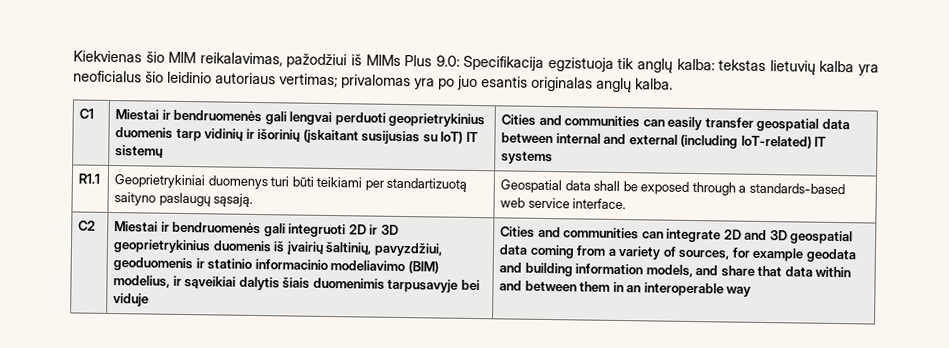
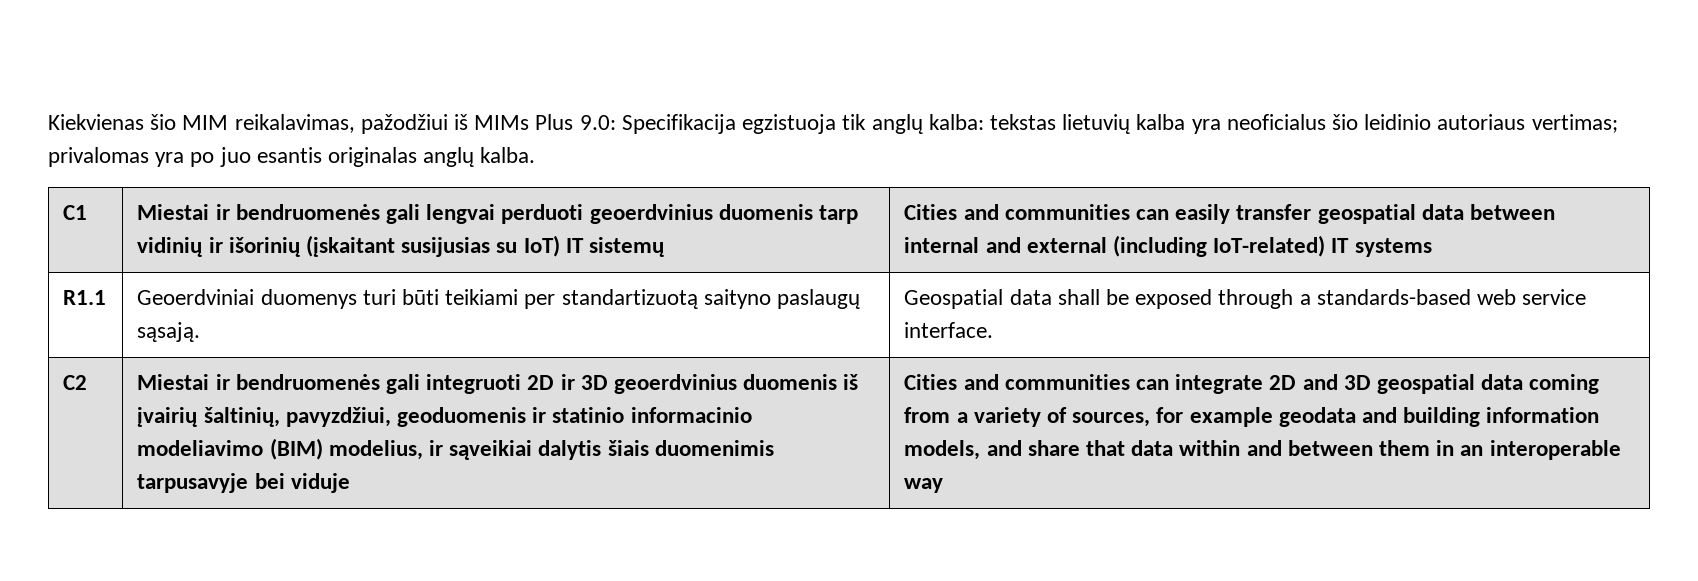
[388,112,486,128] geoprietrykinius -> [589,204,713,224] geoerdvinius
[114,174,206,189] Geoprietrykiniai -> [137,289,255,305] Geoerdviniai
[113,239,212,254] geoprietrykinius -> [614,374,738,394] geoerdvinius

